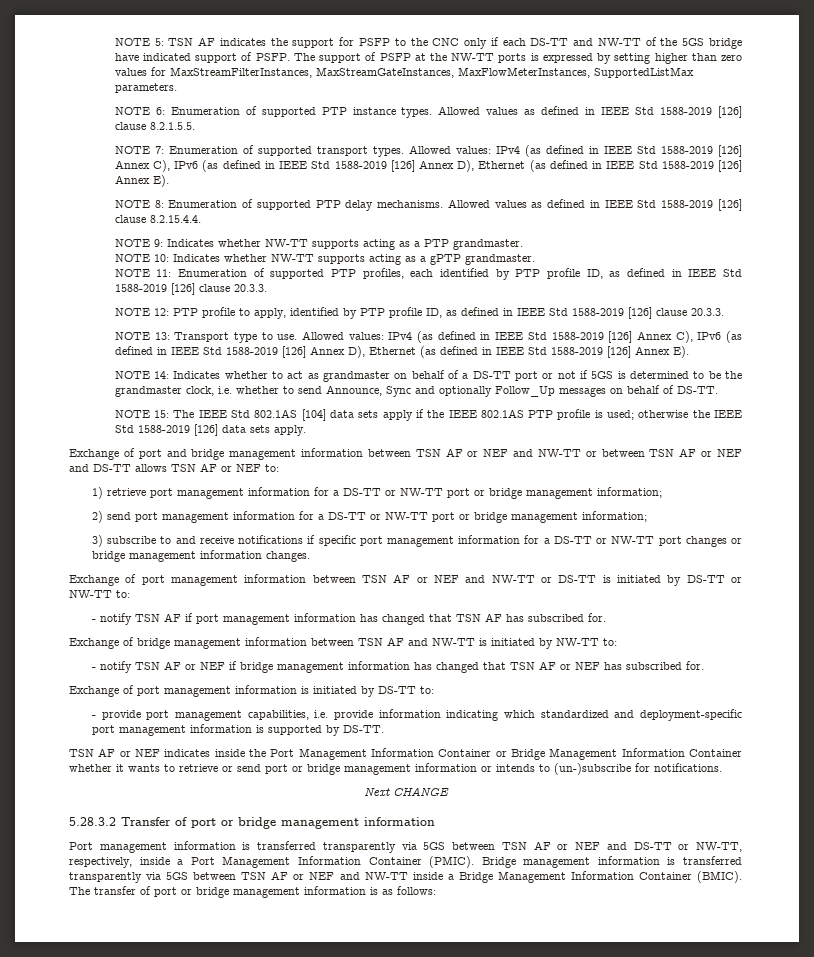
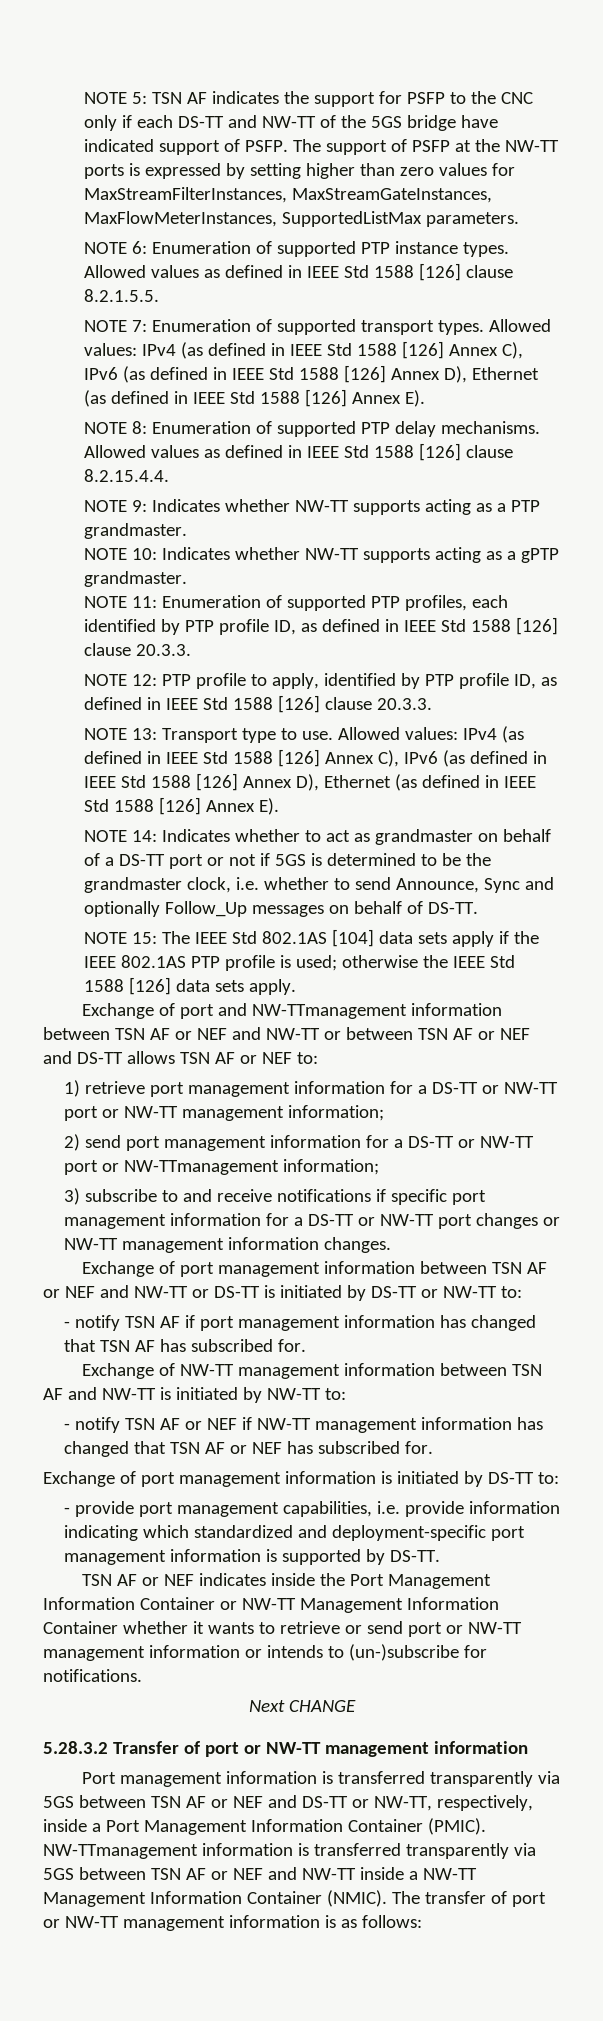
[660,107,713,115] 1588-2019 -> [374,265,415,278] 1588
[660,145,743,157] [114,160,714,172] 1588-2019 [126] Annex C), IPv6 (as defined in IEEE Std 1588-2019 [126] Annex D), Ethernet (as defined in IEEE Std 1588-2019 -> [357,341,524,359] [84,365,540,383] [84,390,301,407] 1588 [126] Annex C), IPv6 (as defined in IEEE Std 1588 [126] Annex D), Ethernet (as defined in IEEE Std 1588
[661,200,714,208] 1588-2019 -> [374,445,415,458] 1588
[114,284,167,292] 1588-2019 -> [471,619,512,632] 1588
[571,308,624,316] 1588-2019 -> [233,697,274,710] 1588
[551,331,742,343] [114,346,603,358] 1588-2019 [126] Annex C), IPv6 (as defined in IEEE Std 1588-2019 [126] Annex D), Ethernet (as defined in IEEE Std 1588-2019 -> [233,749,548,767] [84,773,537,791] [84,799,155,812] 1588 [126] Annex C), IPv6 (as defined in IEEE Std 1588 [126] Annex D), Ethernet (as defined in IEEE Std 1588
[137,425,190,433] 1588-2019 -> [84,979,125,992] 1588
[191,449,297,460] bridge management -> [251,1004,407,1019] NW-TTmanagement
[488,488,522,499] bridge -> [123,1106,178,1118] NW-TT
[473,512,578,523] bridge management -> [123,1160,279,1175] NW-TTmanagement
[91,551,125,562] bridge -> [63,1238,118,1250] NW-TT
[137,638,170,649] bridge -> [179,1364,234,1376] NW-TT
[239,662,273,673] bridge -> [256,1418,311,1430] NW-TT
[510,749,545,760] Bridge -> [241,1598,296,1610] NW-TT
[307,764,340,775] bridge -> [467,1622,522,1634] NW-TT
[238,817,276,829] bridge -> [265,1742,321,1754] NW-TT
[481,857,591,868] Bridge management -> [43,1844,198,1859] NW-TTmanagement
[458,871,742,883] Bridge Management Information Container (BMIC). -> [422,1868,477,1880] [43,1890,387,1907] NW-TT Management Information Container (NMIC).
[196,887,229,898] bridge -> [64,1916,119,1928] NW-TT

